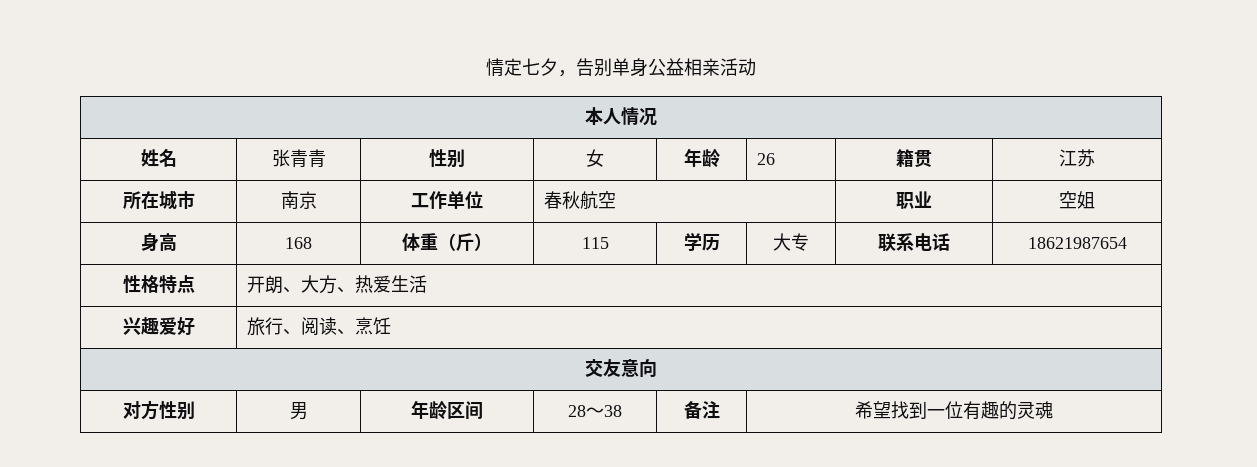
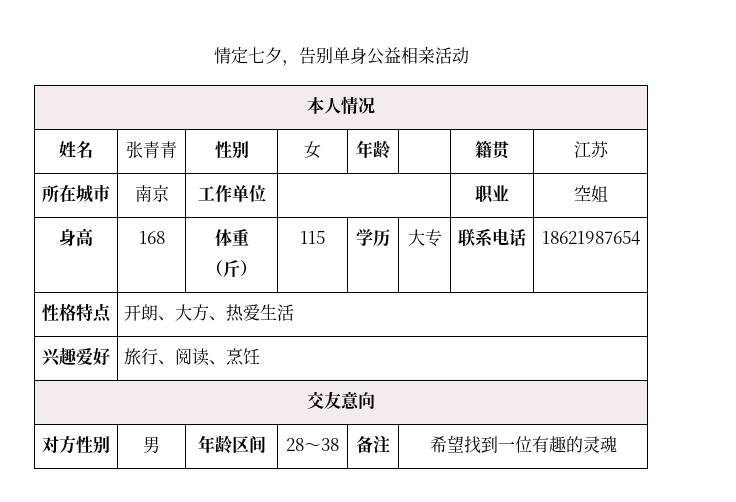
[756,153,775,165] 26 -> (390, 149) none
[543,191,616,209] 春秋航空 -> (266, 193) none

